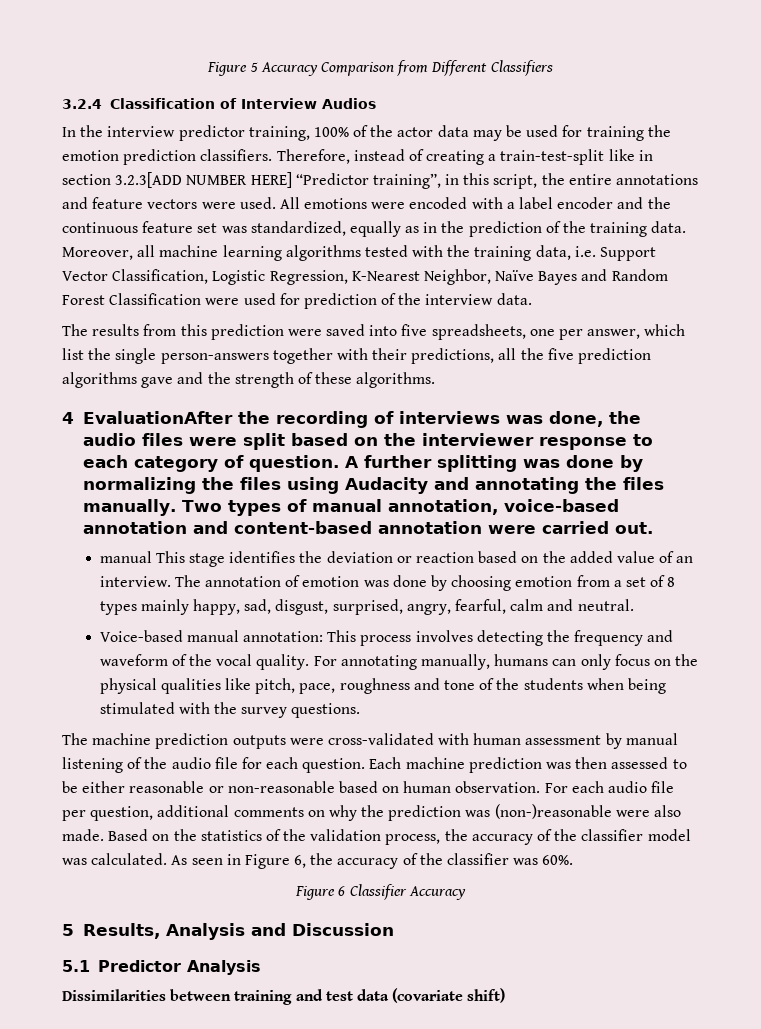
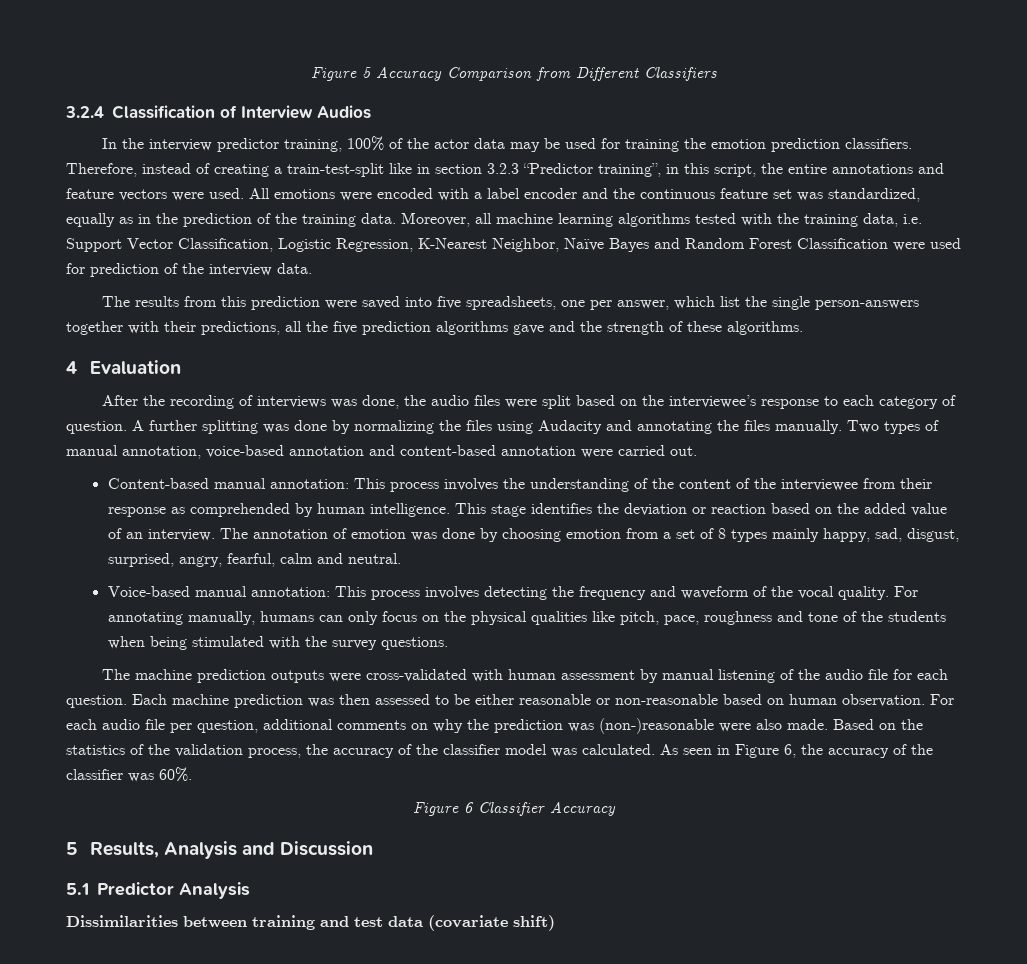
[115,172,292,188] 3.2.3[ADD NUMBER HERE] -> [487,163,519,174] 3.2.3
[82,411,233,424] EvaluationAfter -> [90,360,182,374] [102,395,139,406] Evaluation // After
[421,433,534,446] interviewer -> [669,395,757,408] interviewee’s
[99,551,152,563] manual -> [107,478,932,492] [107,503,450,517] Content-based manual annotation: This process involves the understanding of the content of the interviewee from their response as comprehended by human intelligence.

